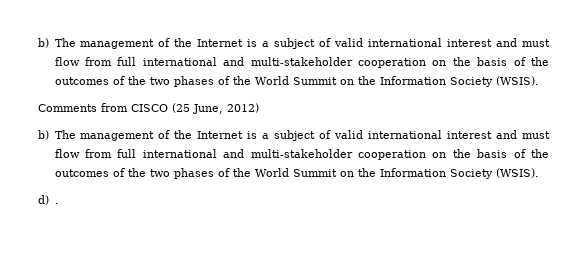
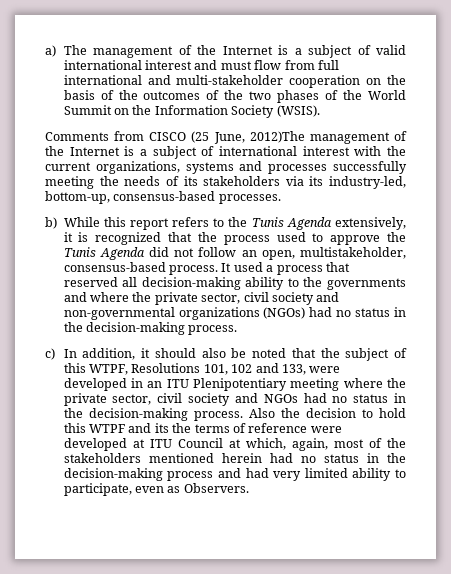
[38,38,49,48] b) -> [45,45,56,57] a)
[227,103,259,113] [38,130,550,141] [54,149,550,160] [54,168,539,179] [38,195,59,205] 2012) // b) The management of the Internet is a subject of valid international interest and must flow from full international and multi-stakeholder cooperation on the basis of the outcomes of the two phases of the World Summit on the Information Society (WSIS). // d) . -> [249,131,407,144] [45,146,407,159] [45,161,408,174] [45,176,406,189] [45,191,281,204] [45,217,407,230] [63,232,407,245] [63,247,406,260] [63,262,350,275] [63,277,406,290] [63,292,340,305] [63,307,406,320] [63,322,238,335] [45,348,407,361] [63,363,341,375] [63,378,406,391] [63,393,407,406] [63,408,406,421] [63,423,342,433] [63,438,407,451] [63,453,406,463] [63,468,406,481] [63,483,249,496] 2012)The management of the Internet is a subject of international interest with the current organizations, systems and processes successfully meeting the needs of its stakeholders via its industry-led, bottom-up, consensus-based processes. // b) While this report refers to the Tunis Agenda extensively, it is recognized that the process used to approve the Tunis Agenda did not follow an open, multistakeholder, consensus-based process. It used a process that reserved all decision-making ability to the governments and where the private sector, civil society and non-governmental organizations (NGOs) had no status in the decision-making process. // c) In addition, it should also be noted that the subject of this WTPF, Resolutions 101, 102 and 133, were developed in an ITU Plenipotentiary meeting where the private sector, civil society and NGOs had no status in the decision-making process. Also the decision to hold this WTPF and its the terms of reference were developed at ITU Council at which, again, most of the stakeholders mentioned herein had no status in the decision-making process and had very limited ability to participate, even as Observers.

